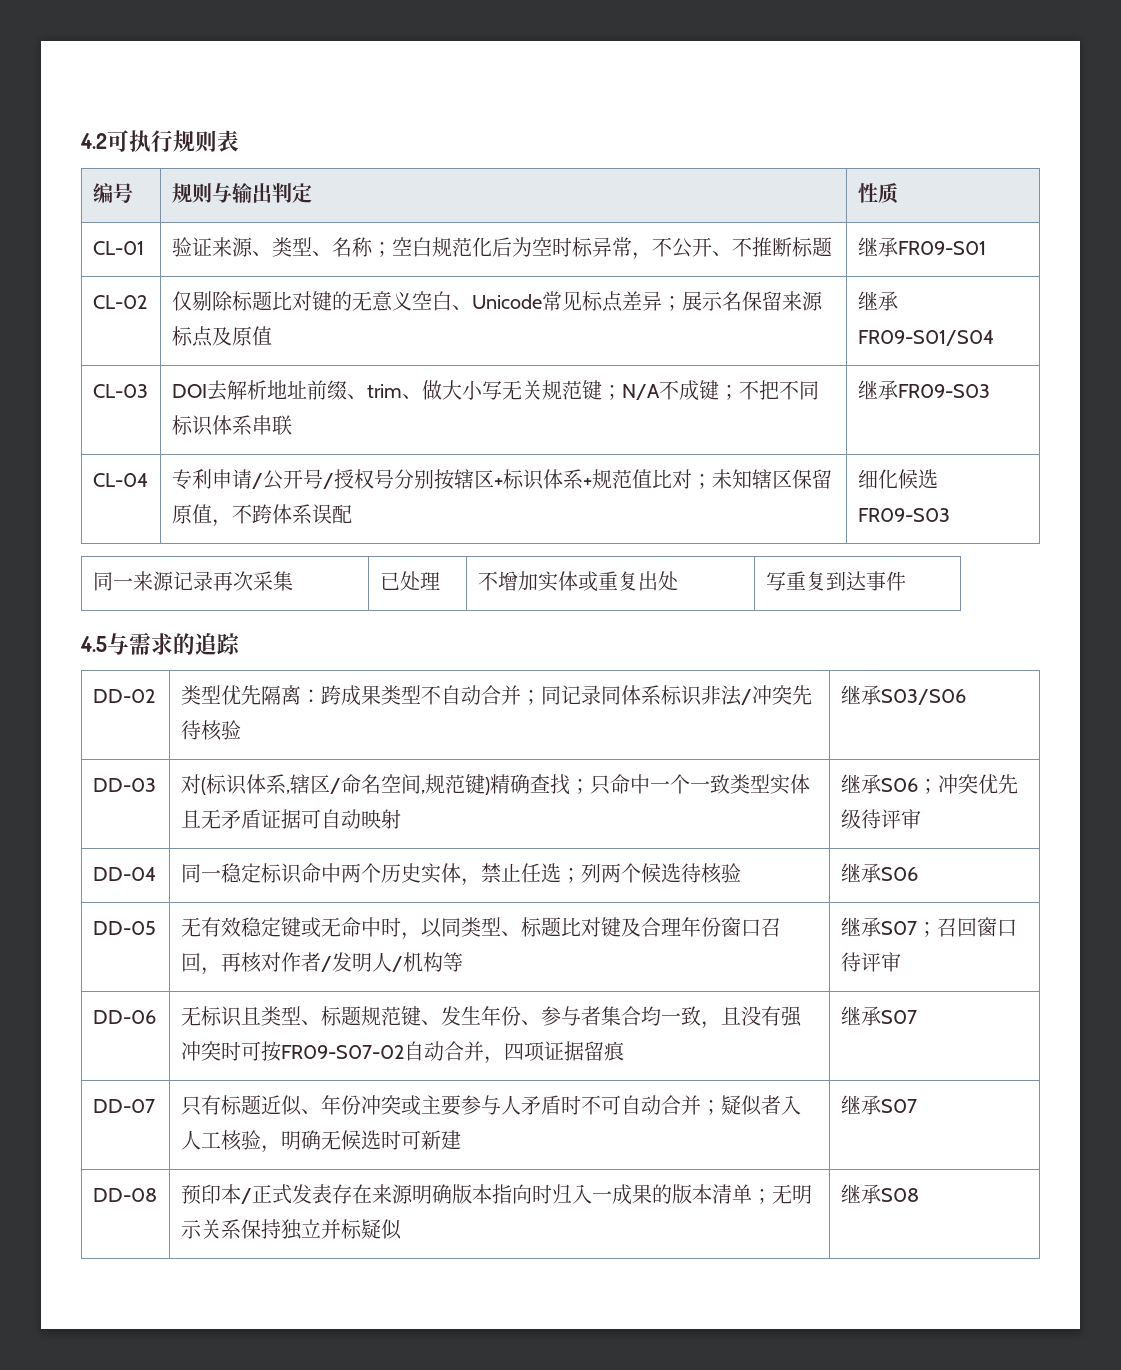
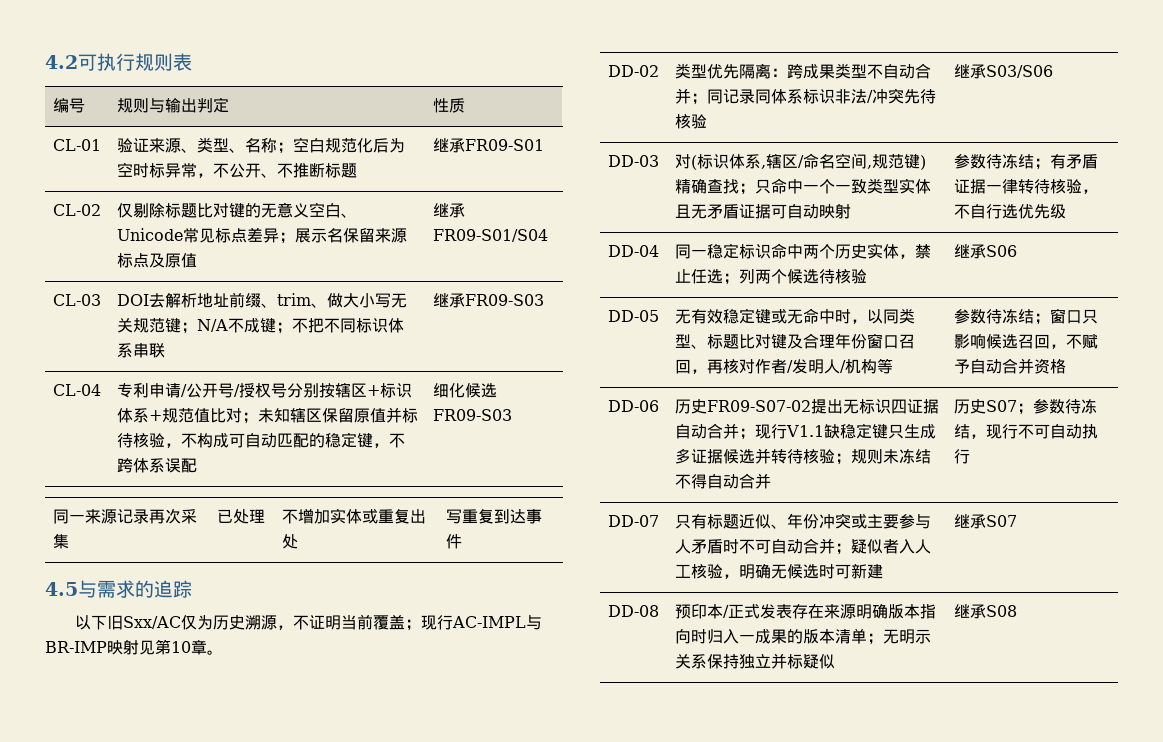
(212, 514) none -> [385,407,418,423] [116,432,373,448] 并标待核验，不构成可自动匹配的稳定键
(240, 644) none -> [75,614,543,631] [45,639,223,655] // 以下旧Sxx/AC仅为历史溯源，不证明当前覆盖；现行AC-IMPL与BR-IMP映射见第10章。
[840,774,978,794] 继承S06；冲突 -> [953,154,1098,170] [953,179,1098,194] [953,204,1018,219] 参数待冻结；有矛盾证据一律转待核验，不自行选
[860,809,921,829] 待评审 -> (1066, 211) none
[840,917,1017,937] [840,952,901,972] [92,1010,156,1024] [180,1006,802,1029] [180,1041,624,1064] [840,1006,917,1026] 继承S07；召回窗口待评审 // DD-06 | 无标识且类型、标题规范键、发生年份、参与者集合均一致，且没有强冲突时可按FR09-S07-02自动合并，四项证据留痕 | 继承S07 -> [953,308,1098,325] [953,333,1098,349] [953,358,1066,374] [607,400,659,412] [674,399,939,414] [674,423,936,440] [674,448,931,465] [674,473,771,489] [953,399,1097,415] [953,424,1098,439] [953,449,970,464] 参数待冻结；窗口只影响候选召回，不赋予自动合并资格 // DD-06 | 历史FR09-S07-02提出无标识四证据自动合并；现行V1.1缺稳定键只生成多证据候选并转待核验；规则未冻结不得自动合并 | 历史S07；参数待冻结，现行不可自动执行

